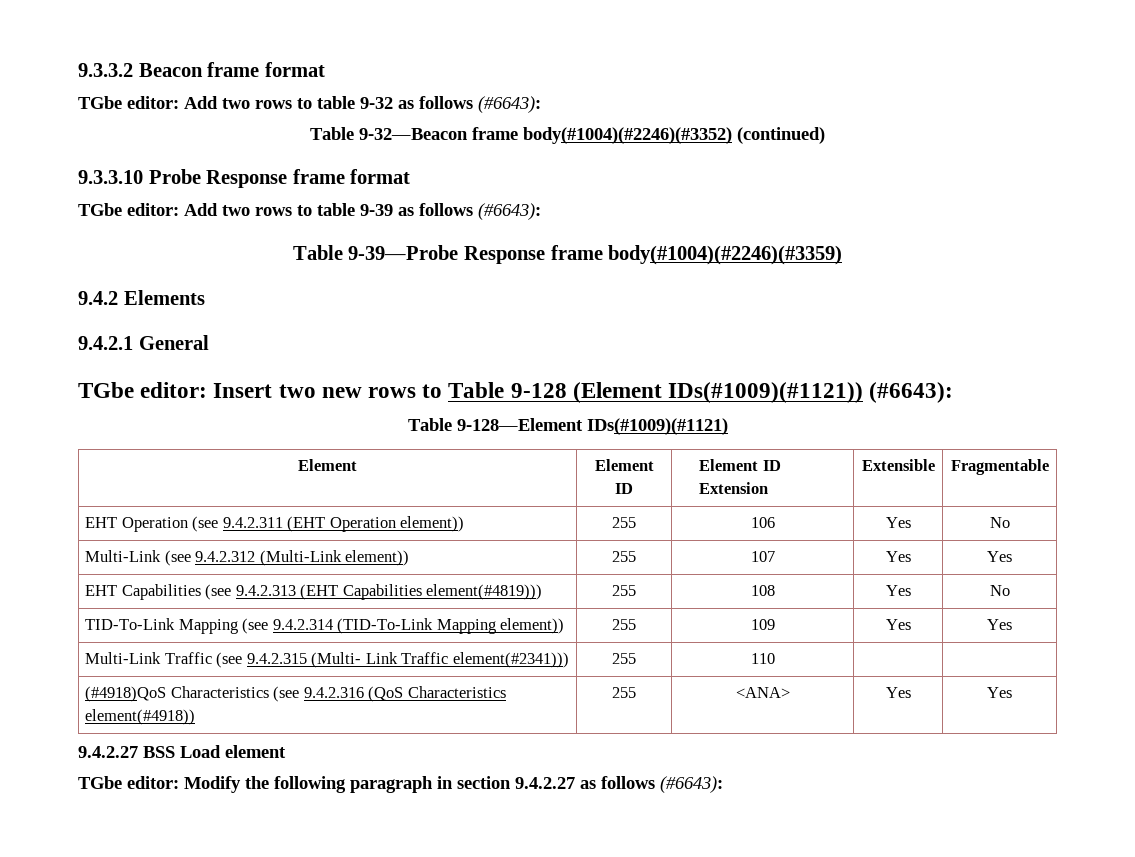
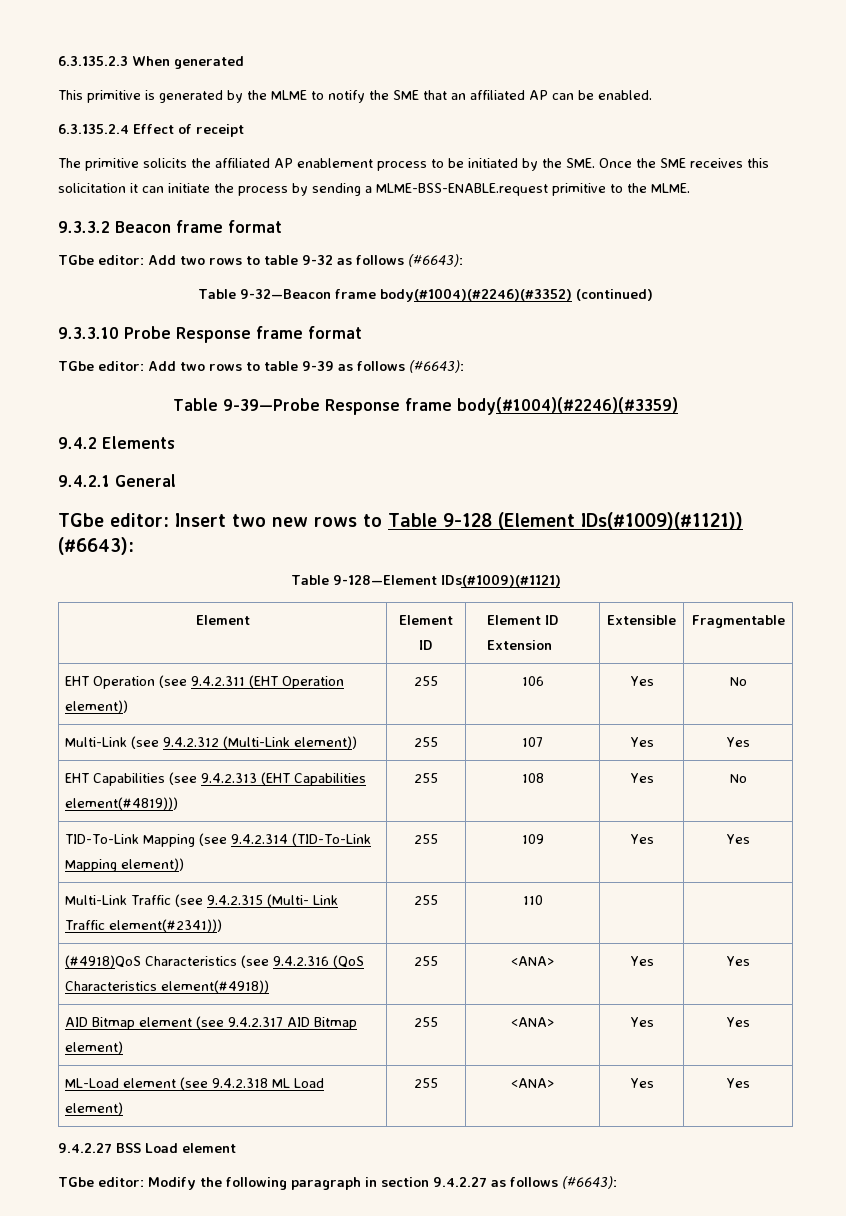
(78, 70) none -> [58,56,244,69] [58,90,652,103] [58,124,244,137] [58,158,769,171] [58,183,690,196] 6.3.135.2.3 When generated // This primitive is generated by the MLME to notify the SME that an affiliated AP can be enabled. // 6.3.135.2.4 Effect of receipt // The primitive solicits the affiliated AP enablement process to be initiated by the SME. Once the SME receives this solicitation it can initiate the process by sending a MLME-BSS-ENABLE.request primitive to the MLME. //
(1012, 692) none -> [65,1016,358,1030] [65,1041,124,1054] [414,1017,438,1027] [511,1017,554,1027] [629,1017,654,1027] [726,1017,751,1027] [65,1077,325,1090] [65,1102,124,1115] [414,1078,438,1088] [511,1078,554,1088] [629,1078,654,1088] [726,1078,751,1088] // AID Bitmap element (see 9.4.2.317 AID Bitmap element) | 255 | <ANA> | Yes | Yes // ML-Load element (see 9.4.2.318 ML Load element) | 255 | <ANA> | Yes | Yes

